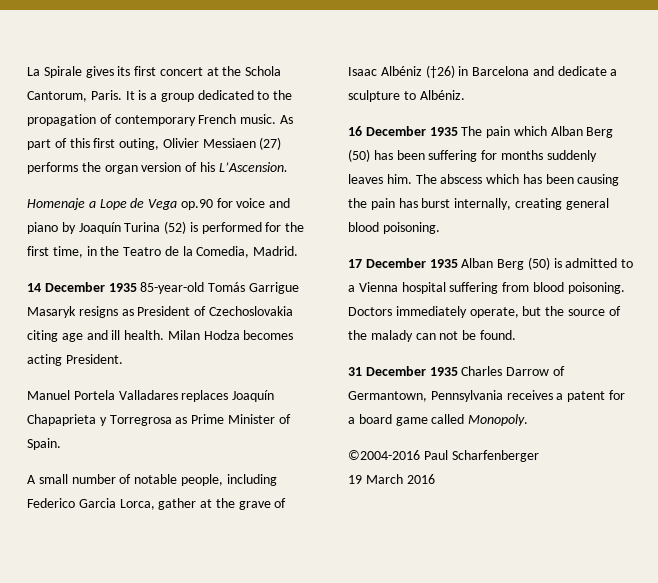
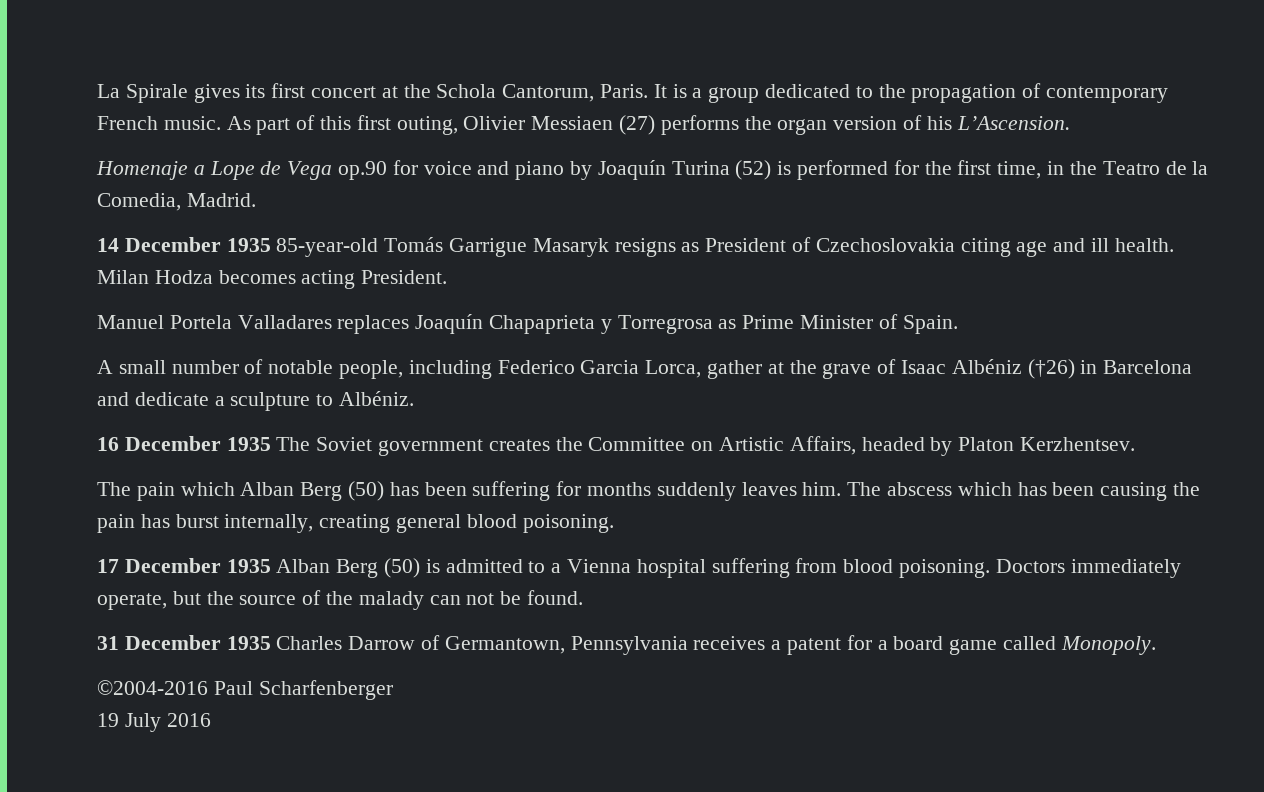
(483, 131) none -> [316,436,1136,456] [97,482,131,496] Soviet government creates the Committee on Artistic Affairs, headed by Platon Kerzhentsev. // The
[365,474,403,484] March -> [124,713,161,732] July

